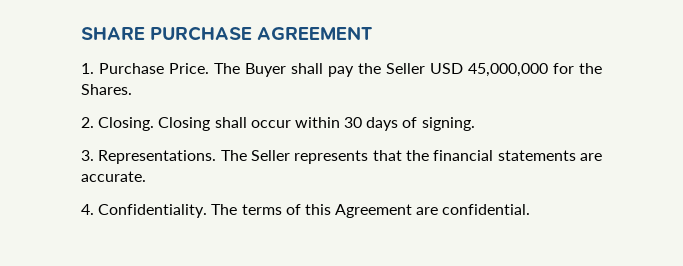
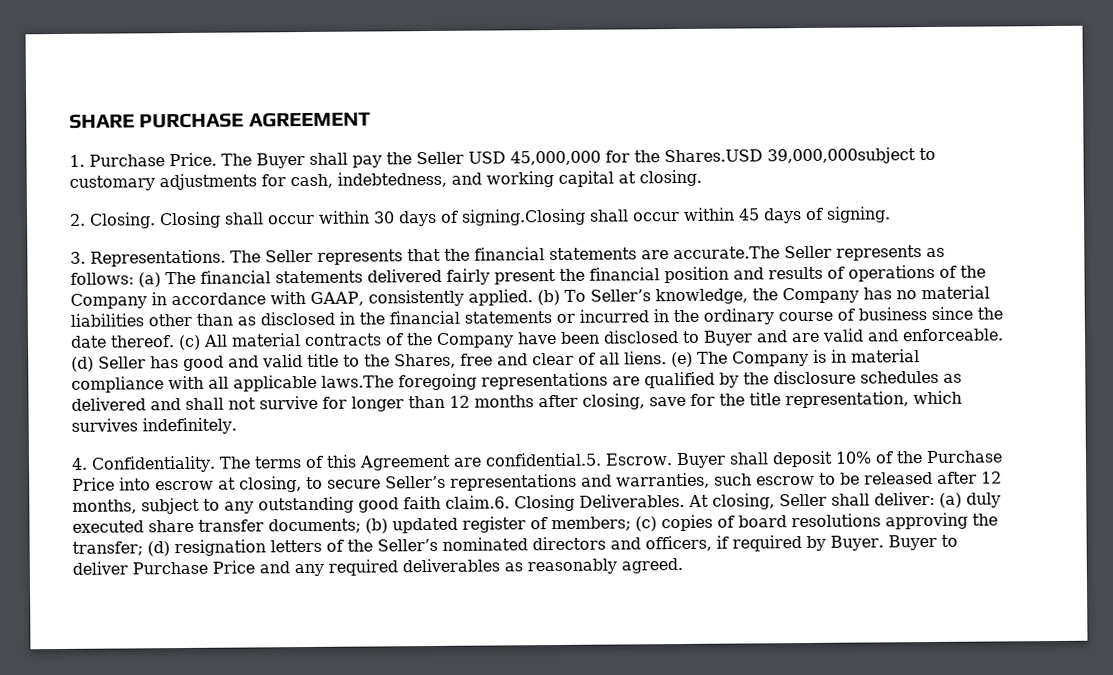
[81,84,132,95] Shares. -> [664,147,936,165] [69,169,702,191] Shares.USD 39,000,000subject to customary adjustments for cash, indebtedness, and working capital at closing.
(418, 122) none -> [461,207,824,226] signing.Closing shall occur within 45 days of
[81,171,146,182] accurate. -> [673,245,945,261] [70,264,986,288] [70,285,990,309] [70,306,1003,327] [70,328,1004,351] [71,349,920,372] [71,370,962,393] [71,390,962,412] [71,417,237,435] accurate.The Seller represents as follows: (a) The financial statements delivered fairly present the financial position and results of operations of the Company in accordance with GAAP, consistently applied. (b) To Seller’s knowledge, the Company has no material liabilities other than as disclosed in the financial statements or incurred in the ordinary course of business since the date thereof. (c) All material contracts of the Company have been disclosed to Buyer and are valid and enforceable. (d) Seller has good and valid title to the Shares, free and clear of all liens. (e) The Company is in material compliance with all applicable laws.The foregoing representations are qualified by the disclosure schedules as delivered and shall not survive for longer than 12 months after closing, save for the title representation, which survives indefinitely.
[442,204,531,215] confidential. -> [484,450,1003,469] [72,471,1002,493] [72,491,1001,515] [72,512,998,534] [72,534,958,557] [72,557,683,577] confidential.5. Escrow. Buyer shall deposit 10% of the Purchase Price into escrow at closing, to secure Seller’s representations and warranties, such escrow to be released after 12 months, subject to any outstanding good faith claim.6. Closing Deliverables. At closing, Seller shall deliver: (a) duly executed share transfer documents; (b) updated register of members; (c) copies of board resolutions approving the transfer; (d) resignation letters of the Seller’s nominated directors and officers, if required by Buyer. Buyer to deliver Purchase Price and any required deliverables as reasonably agreed.

